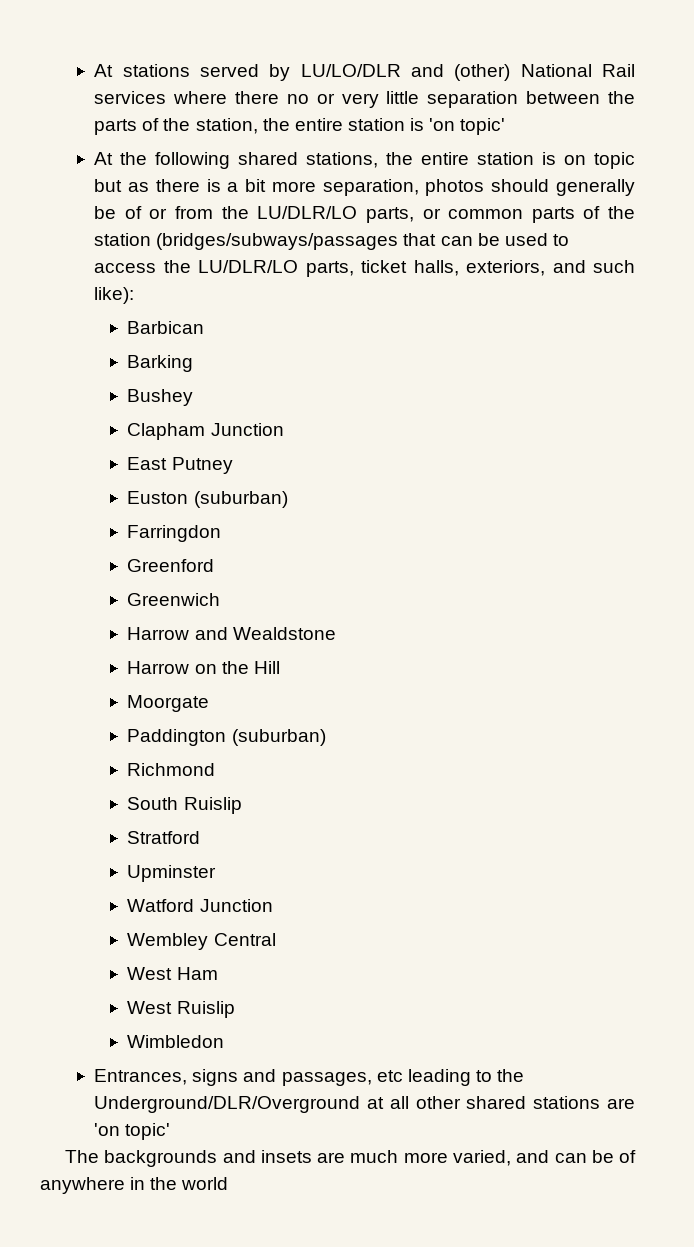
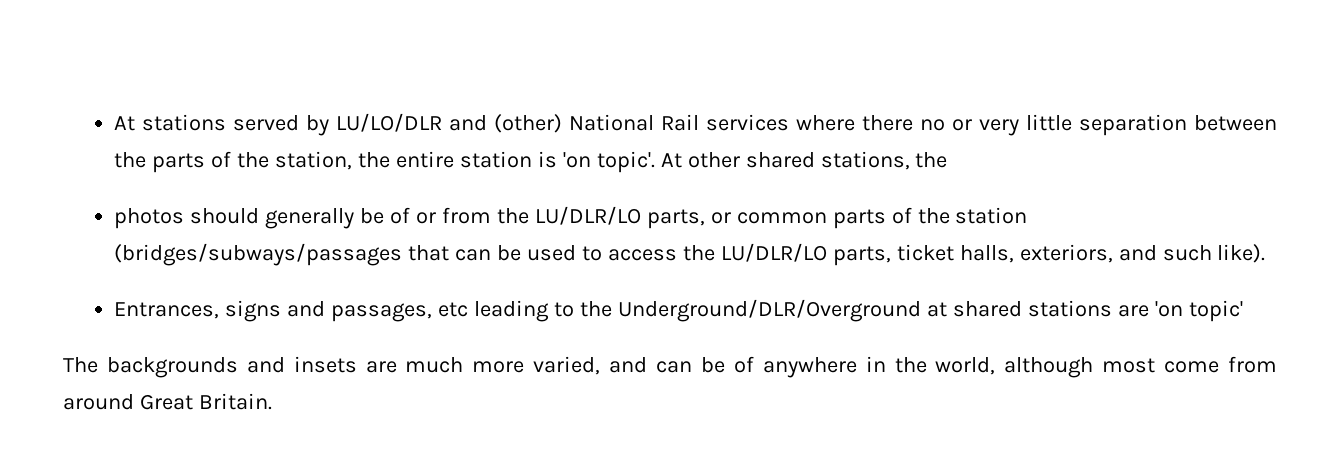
[460,118,506,135] [94,152,231,169] topic' // At the following -> [596,151,740,173] topic'. At other
[421,152,635,169] [94,179,419,196] entire station is on topic but as there is a bit more separation, -> (948, 160) //
[94,287,135,304] [127,321,205,334] [127,355,194,372] [127,389,194,406] [127,423,284,440] [127,457,233,474] [127,491,288,508] [127,525,222,542] [127,559,215,572] [127,593,221,606] [127,627,336,640] [127,661,280,674] [127,695,210,712] [127,729,326,746] [127,763,216,776] [127,797,242,814] [127,831,201,844] [127,865,217,882] [127,899,273,912] [127,933,276,950] [127,967,218,980] [127,1001,235,1018] [127,1035,225,1048] like): // Barbican // Barking // Bushey // Clapham Junction // East Putney // Euston (suburban) // Farringdon // Greenford // Greenwich // Harrow and Wealdstone // Harrow on the Hill // Moorgate // Paddington (suburban) // Richmond // South Ruislip // Stratford // Upminster // Watford Junction // Wembley Central // West Ham // West Ruislip // Wimbledon -> [1217,244,1266,263] like).
[389,1096,461,1109] all other -> (947, 309) none
[181,1177,229,1190] world -> [935,356,1278,378] [63,393,272,410] world, although most come from around Great Britain.

